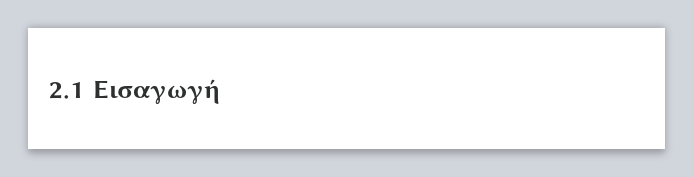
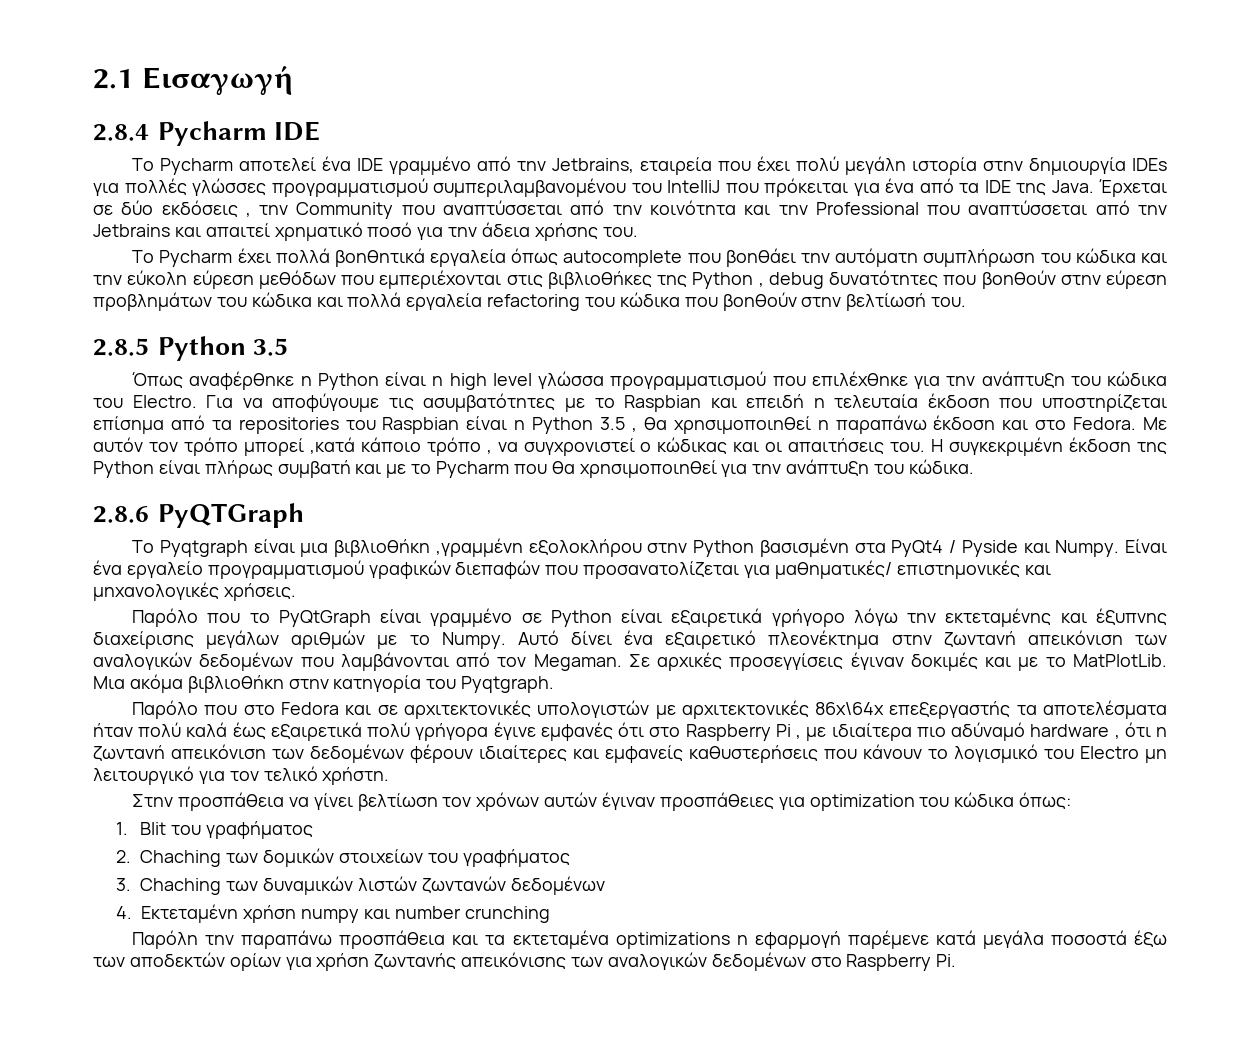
(220, 91) none -> [93,121,321,146] [132,156,1168,175] [93,178,1167,197] [93,200,1167,219] [93,222,638,241] [132,248,1167,267] [93,270,1167,289] [93,292,967,311] [93,336,289,361] [132,371,1167,390] [93,393,1167,412] [93,415,1168,434] [93,437,1167,456] [93,459,974,478] [93,503,304,528] [132,538,1167,557] [93,560,1051,579] [93,582,296,601] [132,608,1167,627] [93,630,1167,649] [93,652,1167,671] [93,674,555,693] [132,700,1167,719] [93,722,1167,741] [93,744,1167,763] [93,766,390,785] [132,792,1072,811] [116,821,313,839] [116,848,570,867] [116,876,605,895] [116,904,550,923] [132,930,1167,949] [93,952,957,971] // 2.8.4 Pycharm IDE // To Pycharm αποτελεί ένα IDE γραμμένο από την Jetbrains, εταιρεία που έχει πολύ μεγάλη ιστορία στην δημιουργία IDEs για πολλές γλώσσες προγραμματισμού συμπεριλαμβανομένου του IntelliJ που πρόκειται για ένα από τα IDE της Java. Έρχεται σε δύο εκδόσεις , την Community που αναπτύσσεται από την κοινότητα και την Professional που αναπτύσσεται από την Jetbrains και απαιτεί χρηματικό ποσό για την άδεια χρήσης του. // To Pycharm έχει πολλά βοηθητικά εργαλεία όπως autocomplete που βοηθάει την αυτόματη συμπλήρωση του κώδικα και την εύκολη εύρεση μεθόδων που εμπεριέχονται στις βιβλιοθήκες της Python , debug δυνατότητες που βοηθούν στην εύρεση προβλημάτων του κώδικα και πολλά εργαλεία refactoring του κώδικα που βοηθούν στην βελτίωσή του. // 2.8.5 Python 3.5 // Όπως αναφέρθηκε η Python είναι η high level γλώσσα προγραμματισμού που επιλέχθηκε για την ανάπτυξη του κώδικα του Electro. Για να αποφύγουμε τις ασυμβατότητες με το Raspbian και επειδή η τελευταία έκδοση που υποστηρίζεται επίσημα από τα repositories του Raspbian είναι η Python 3.5 , θα χρησιμοποιηθεί η παραπάνω έκδοση και στο Fedora. Με αυτόν τον τρόπο μπορεί ,κατά κάποιο τρόπο , να συγχρονιστεί ο κώδικας και οι απαιτήσεις του. Η συγκεκριμένη έκδοση της Python είναι πλήρως συμβατή και με το Pycharm που θα χρησιμοποιηθεί για την ανάπτυξη του κώδικα. // 2.8.6 PyQTGraph // Το Pyqtgraph είναι μια βιβλιοθήκη ,γραμμένη εξολοκλήρου στην Python βασισμένη στα PyQt4 / Pyside και Numpy. Είναι ένα εργαλείο προγραμματισμού γραφικών διεπαφών που προσανατολίζεται για μαθηματικές/ επιστημονικές και μηχανολογικές χρήσεις. // Παρόλο που το PyQtGraph είναι γραμμένο σε Python είναι εξαιρετικά γρήγορο λόγω την εκτεταμένης και έξυπνης διαχείρισης μεγάλων αριθμών με το Numpy. Αυτό δίνει ένα εξαιρετικό πλεονέκτημα στην ζωντανή απεικόνιση των αναλογικών δεδομένων που λαμβάνονται από τον Megaman. Σε αρχικές προσεγγίσεις έγιναν δοκιμές και με το MatPlotLib. Μια ακόμα βιβλιοθήκη στην κατηγορία του Pyqtgraph. // Παρόλο που στο Fedora και σε αρχιτεκτονικές υπολογιστών με αρχιτεκτονικές 86x\64x επεξεργαστής τα αποτελέσματα ήταν πολύ καλά έως εξαιρετικά πολύ γρήγορα έγινε εμφανές ότι στο Raspberry Pi , με ιδιαίτερα πιο αδύναμό hardware , ότι η ζωντανή απεικόνιση των δεδομένων φέρουν ιδιαίτερες και εμφανείς καθυστερήσεις που κάνουν το λογισμικό του Electro μη λειτουργικό για τον τελικό χρήστη. // Στην προσπάθεια να γίνει βελτίωση τον χρόνων αυτών έγιναν προσπάθειες για optimization του κώδικα όπως: // 1. Blit του γραφήματος // 2. Chaching των δομικών στοιχείων του γραφήματος // 3. Chaching των δυναμικών λιστών ζωντανών δεδομένων // 4. Εκτεταμένη χρήση numpy και number crunching // Παρόλη την παραπάνω προσπάθεια και τα εκτεταμένα optimizations η εφαρμογή παρέμενε κατά μεγάλα ποσοστά έξω των αποδεκτών ορίων για χρήση ζωντανής απεικόνισης των αναλογικών δεδομένων στο Raspberry Pi.

